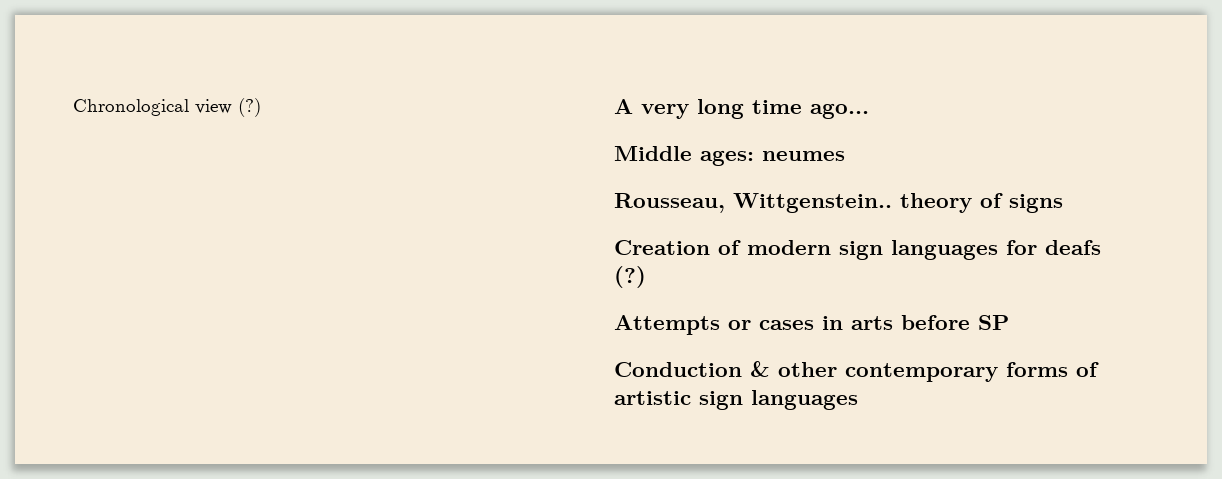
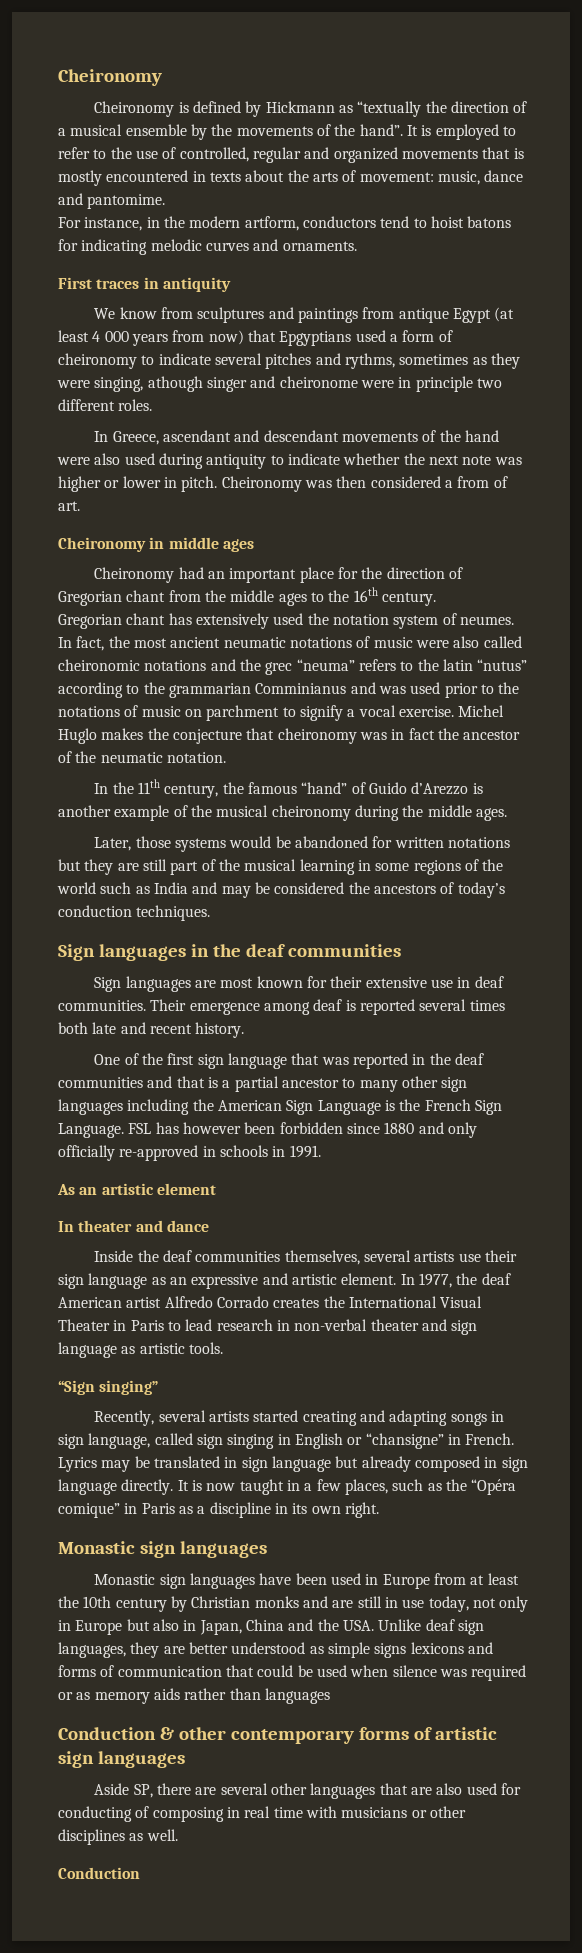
[73,98,261,117] [614,99,869,119] [614,146,845,166] [614,193,1063,213] [614,240,1101,260] [614,266,646,288] [614,315,1009,335] Chronological view (?) // A very long time ago… // Middle ages: neumes // Rousseau, Wittgenstein.. theory of signs // Creation of modern sign languages for deafs (?) // Attempts or cases in arts before SP -> [58,69,162,86] [94,101,528,117] [58,124,516,140] [58,147,524,163] [58,170,524,186] [58,193,166,209] [58,216,512,231] [58,239,357,255] [58,277,231,292] [94,307,515,323] [58,330,453,346] [58,353,520,369] [57,376,502,392] [58,399,153,411] [94,430,499,445] [57,453,522,469] [58,476,508,492] [58,501,80,511] [58,537,254,552] [94,567,463,583] [58,587,436,606] [58,613,514,629] [58,636,522,651] [58,659,528,675] [58,682,520,698] [58,705,505,721] [58,728,521,744] [58,751,226,763] [94,779,483,798] [58,805,507,821] [94,836,510,852] [58,859,504,875] [57,882,505,898] [58,905,211,921] [58,944,401,961] [94,976,504,992] [58,999,505,1015] [58,1022,245,1038] [94,1053,484,1069] [58,1076,468,1092] [58,1099,502,1115] [58,1122,477,1138] [58,1145,321,1161] [57,1183,216,1195] [58,1220,209,1232] [94,1250,517,1265] [58,1273,511,1289] [58,1296,483,1308] [58,1319,478,1335] [58,1342,223,1358] [58,1380,159,1395] [94,1410,504,1426] [58,1433,515,1449] [58,1456,528,1472] [58,1479,517,1495] [58,1502,379,1518] [58,1541,267,1558] [94,1573,519,1589] [58,1596,529,1612] [58,1619,484,1635] [58,1642,493,1658] [58,1665,527,1681] [58,1688,330,1704] Cheironomy // Cheironomy is defined by Hickmann as “textually the direction of a musical ensemble by the movements of the hand”. It is employed to refer to the use of controlled, regular and organized movements that is mostly encountered in texts about the arts of movement: music, dance and pantomime. // For instance, in the modern artform, conductors tend to hoist batons for indicating melodic curves and ornaments. // First traces in antiquity // We know from sculptures and paintings from antique Egypt (at least 4 000 years from now) that Epgyptians used a form of cheironomy to indicate several pitches and rythms, sometimes as they were singing, athough singer and cheironome were in principle two different roles. // In Greece, ascendant and descendant movements of the hand were also used during antiquity to indicate whether the next note was higher or lower in pitch. Cheironomy was then considered a from of art. // Cheironomy in middle ages // Cheironomy had an important place for the direction of Gregorian chant from the middle ages to the 16th century. // Gregorian chant has extensively used the notation system of neumes. In fact, the most ancient neumatic notations of music were also called cheironomic notations and the grec “neuma” refers to the latin “nutus” according to the grammarian Comminianus and was used prior to the notations of music on parchment to signify a vocal exercise. Michel Huglo makes the conjecture that cheironomy was in fact the ancestor of the neumatic notation. // In the 11th century, the famous “hand” of Guido d’Arezzo is another example of the musical cheironomy during the middle ages. // Later, those systems would be abandoned for written notations but they are still part of the musical learning in some regions of the world such as India and may be considered the ancestors of today’s conduction techniques. // Sign languages in the deaf communities // Sign languages are most known for their extensive use in deaf communities. Their emergence among deaf is reported several times both late and recent history. // One of the first sign language that was reported in the deaf communities and that is a partial ancestor to many other sign languages including the American Sign Language is the French Sign Language. FSL has however been forbidden since 1880 and only officially re-approved in schools in 1991. // As an artistic element // In theater and dance // Inside the deaf communities themselves, several artists use their sign language as an expressive and artistic element. In 1977, the deaf American artist Alfredo Corrado creates the International Visual Theater in Paris to lead research in non-verbal theater and sign language as artistic tools. // “Sign singing” // Recently, several artists started creating and adapting songs in sign language, called sign singing in English or “chansigne” in French. Lyrics may be translated in sign language but already composed in sign language directly. It is now taught in a few places, such as the “Opéra comique” in Paris as a discipline in its own right. // Monastic sign languages // Monastic sign languages have been used in Europe from at least the 10th century by Christian monks and are still in use today, not only in Europe but also in Japan, China and the USA. Unlike deaf sign languages, they are better understood as simple signs lexicons and forms of communication that could be used when silence was required or as memory aids rather than languages
(858, 400) none -> [94,1783,521,1799] [58,1806,466,1822] [58,1829,178,1845] [58,1867,140,1879] // Aside SP, there are several other languages that are also used for conducting of composing in real time with musicians or other disciplines as well. // Conduction

